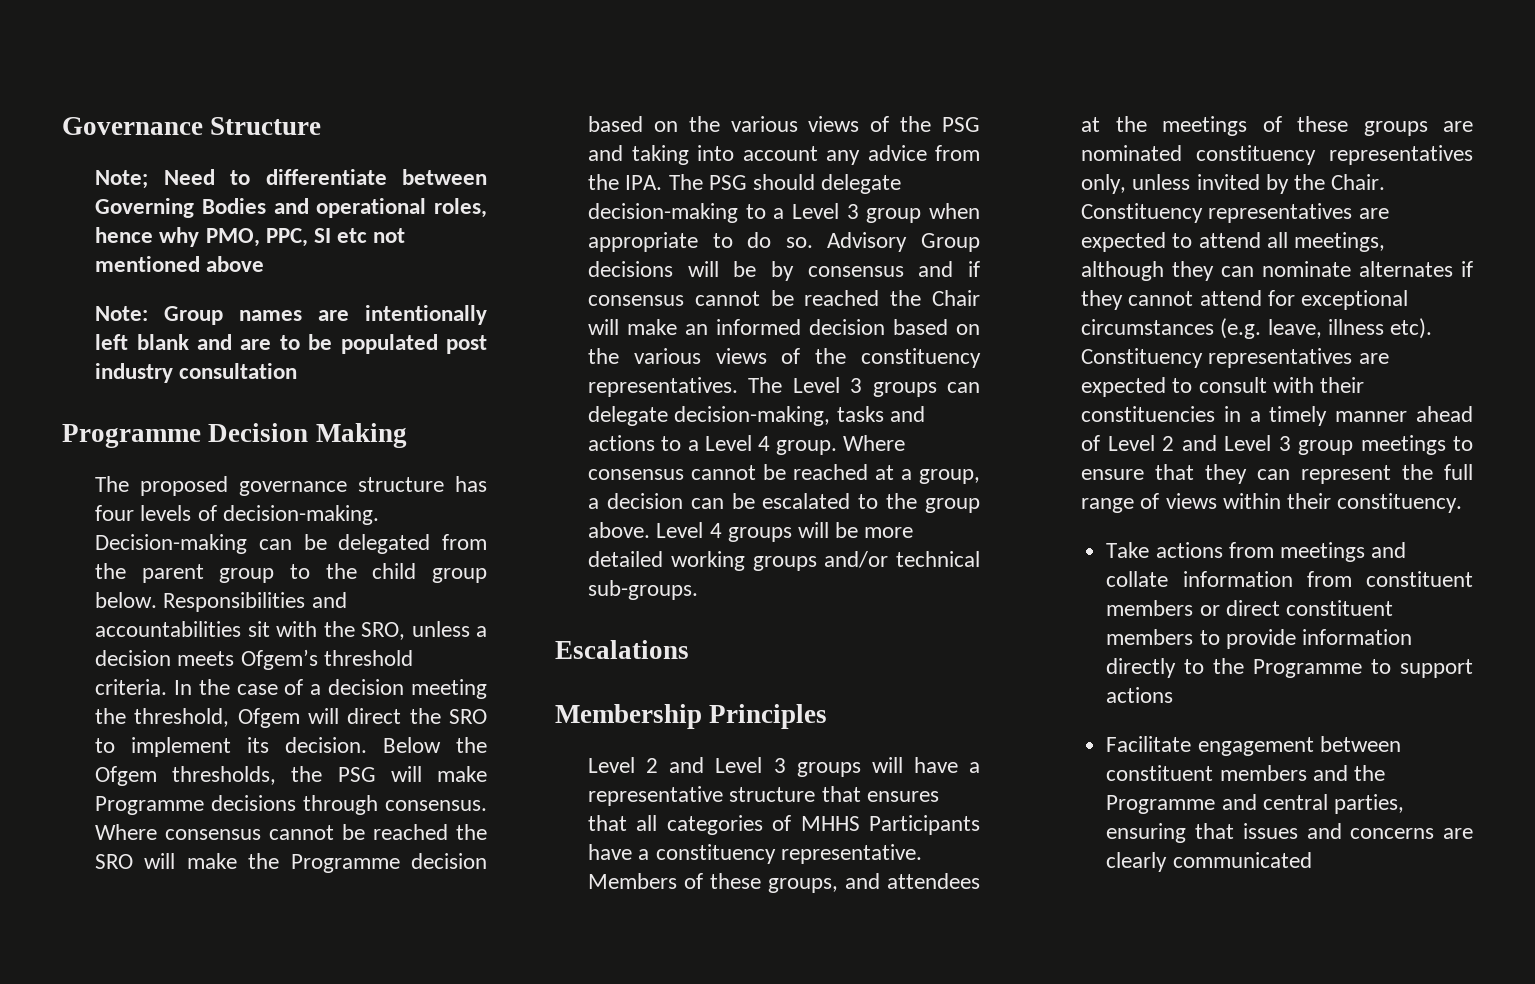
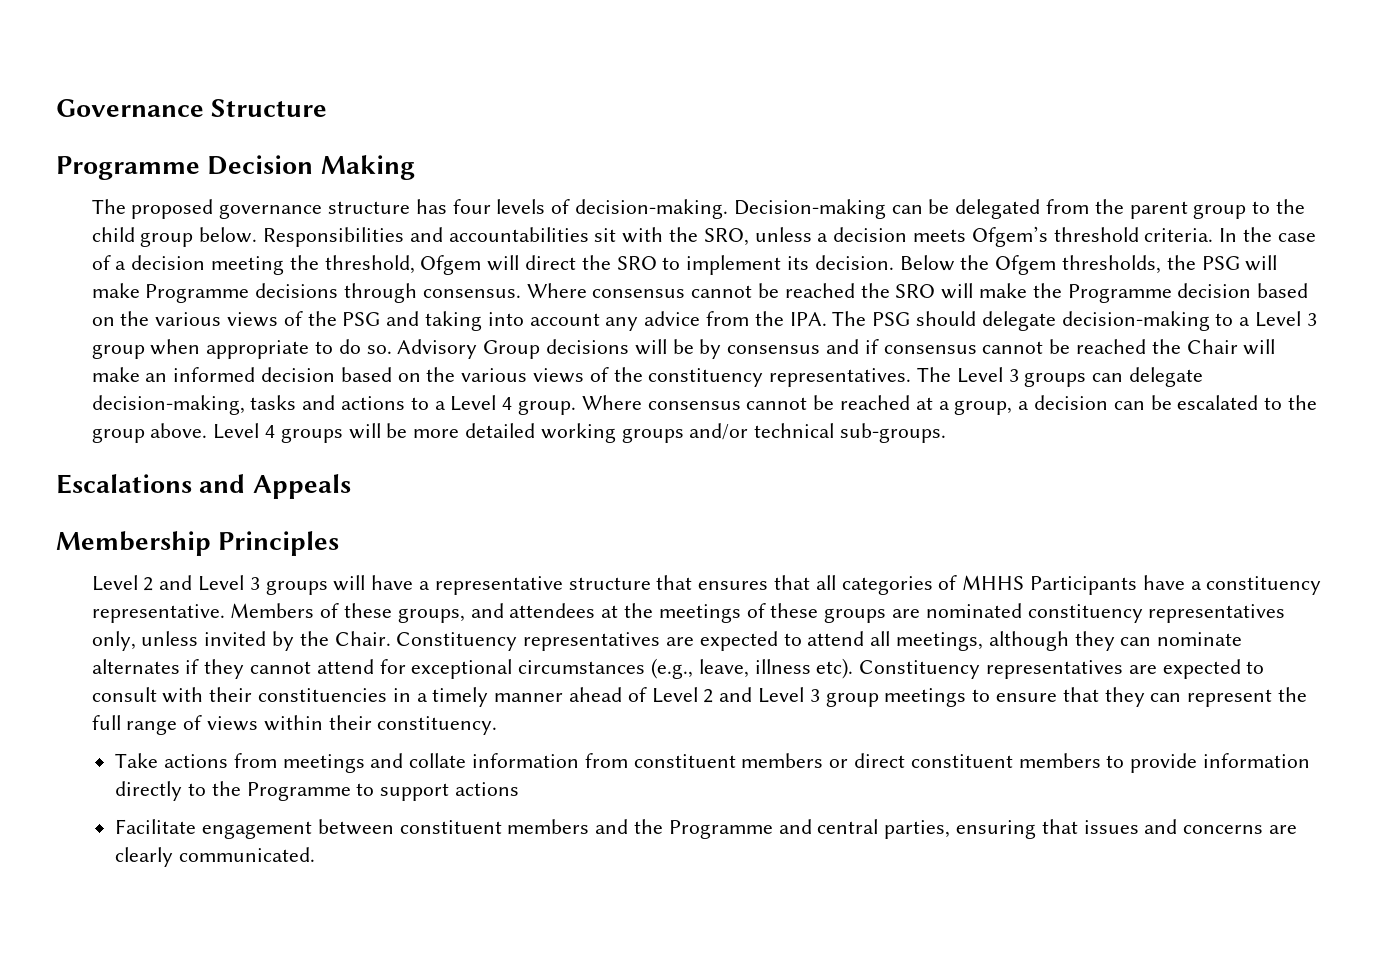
[95,169,487,189] [95,198,487,218] [95,227,406,247] [95,256,265,272] [95,305,487,325] [95,334,487,354] [95,363,298,383] // Note; Need to differentiate between Governing Bodies and operational roles, hence why PMO, PPC, SI etc not mentioned above // Note: Group names are intentionally left blank and are to be populated post industry consultation -> (328, 108) none
(689, 649) none -> [199,474,351,499] and Appeals
[1220,318,1262,339] (e.g. -> [650,658,693,679] (e.g.,
[1172,852,1312,868] communicated -> [179,847,316,862] communicated.

